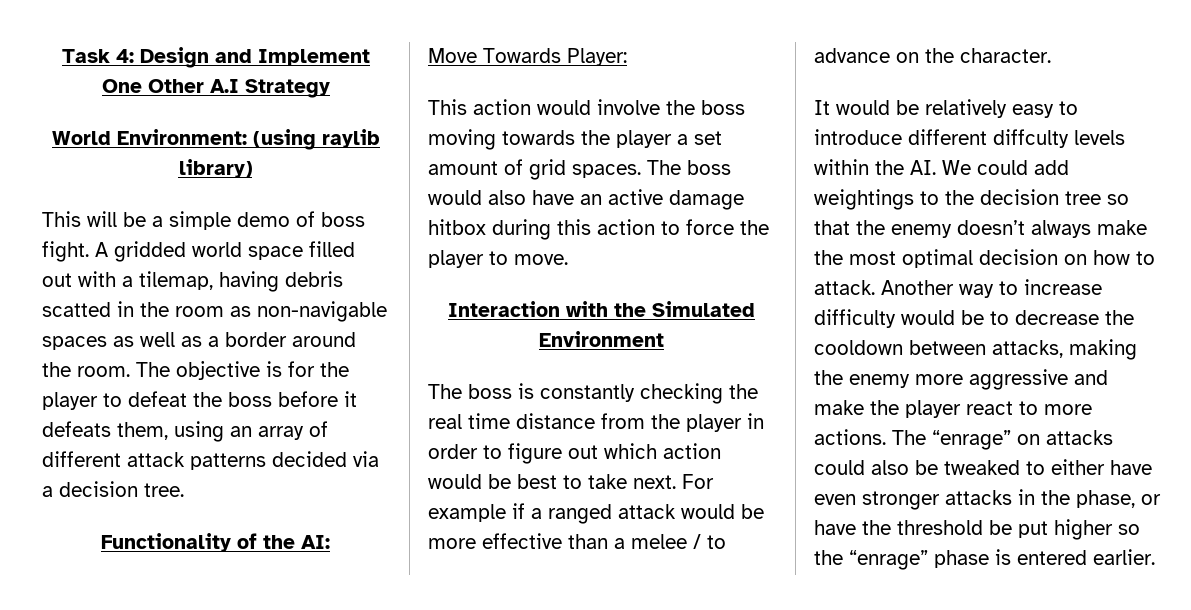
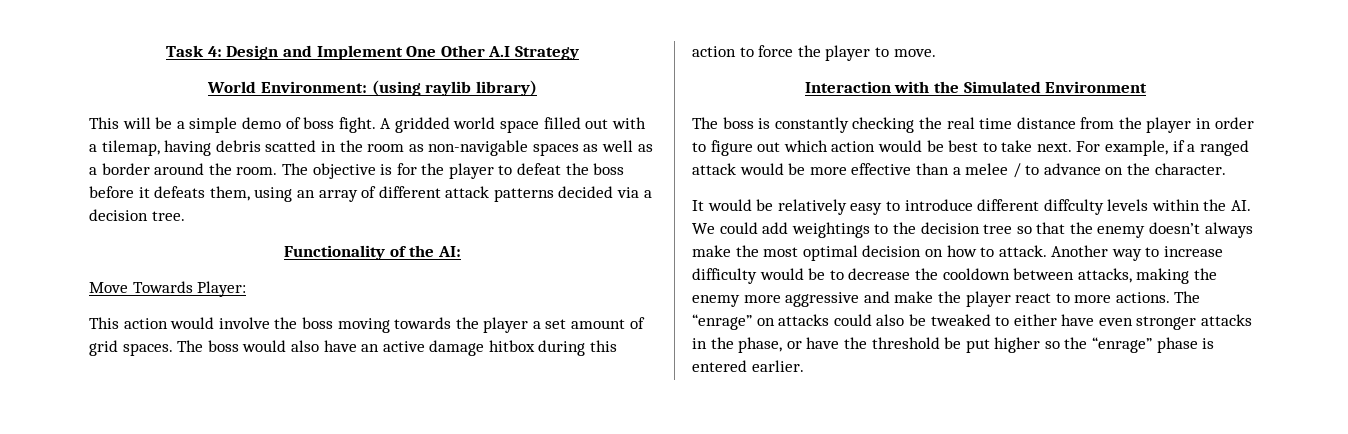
[428,504,506,522] example -> [1105,140,1169,156] example,

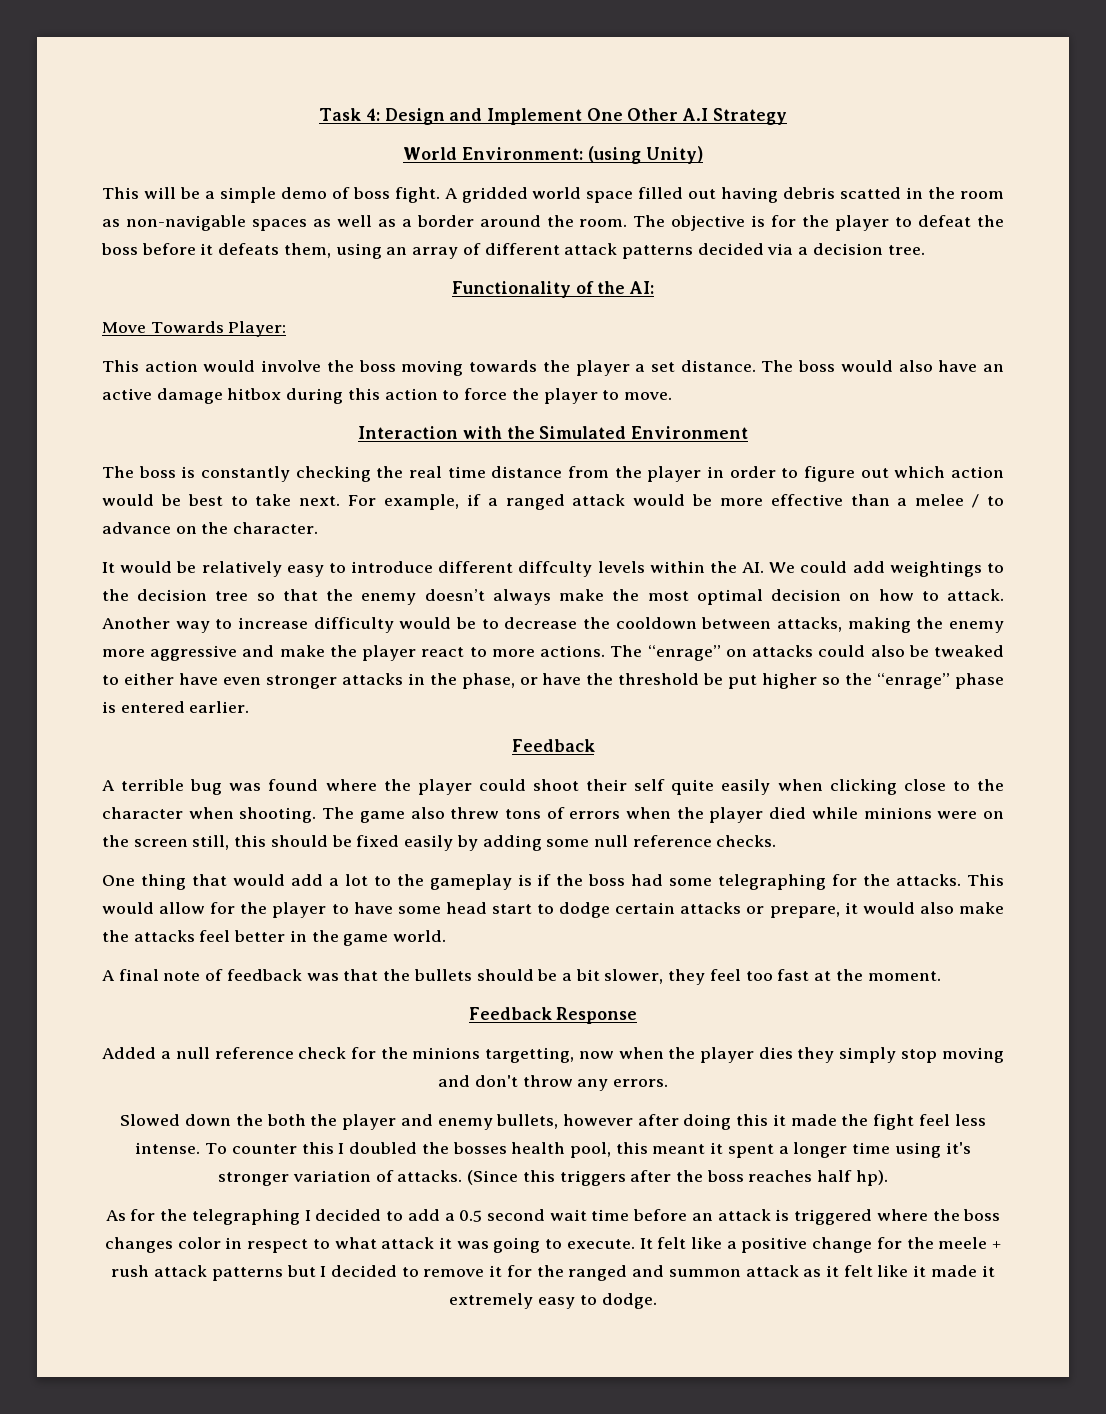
[425,80,537,96] raylib library) -> [645,146,703,164] Unity)
[611,117,646,129] [89,140,160,156] with a tilemap, -> (717, 194) none
[571,317,645,329] [89,340,173,356] amount of grid spaces. -> [680,360,756,372] distance.
(804, 366) none -> [511,739,595,752] [102,779,1004,795] [102,807,1005,823] [102,835,777,851] [102,874,1005,890] [102,902,1004,918] [102,930,447,946] [102,969,941,985] [468,1007,638,1024] [102,1047,1004,1063] [438,1075,668,1091] [120,1114,986,1130] [135,1142,971,1158] [218,1170,888,1186] [105,1209,1001,1225] [104,1237,1002,1253] [111,1265,995,1281] [449,1293,657,1309] // Feedback // A terrible bug was found where the player could shoot their self quite easily when clicking close to the character when shooting. The game also threw tons of errors when the player died while minions were on the screen still, this should be fixed easily by adding some null reference checks. // One thing that would add a lot to the gameplay is if the boss had some telegraphing for the attacks. This would allow for the player to have some head start to dodge certain attacks or prepare, it would also make the attacks feel better in the game world. // A final note of feedback was that the bullets should be a bit slower, they feel too fast at the moment. // Feedback Response // Added a null reference check for the minions targetting, now when the player dies they simply stop moving and don't throw any errors. // Slowed down the both the player and enemy bullets, however after doing this it made the fight feel less intense. To counter this I doubled the bosses health pool, this meant it spent a longer time using it's stronger variation of attacks. (Since this triggers after the boss reaches half hp). // As for the telegraphing I decided to add a 0.5 second wait time before an attack is triggered where the boss changes color in respect to what attack it was going to execute. It felt like a positive change for the meele + rush attack patterns but I decided to remove it for the ranged and summon attack as it felt like it made it extremely easy to dodge.

